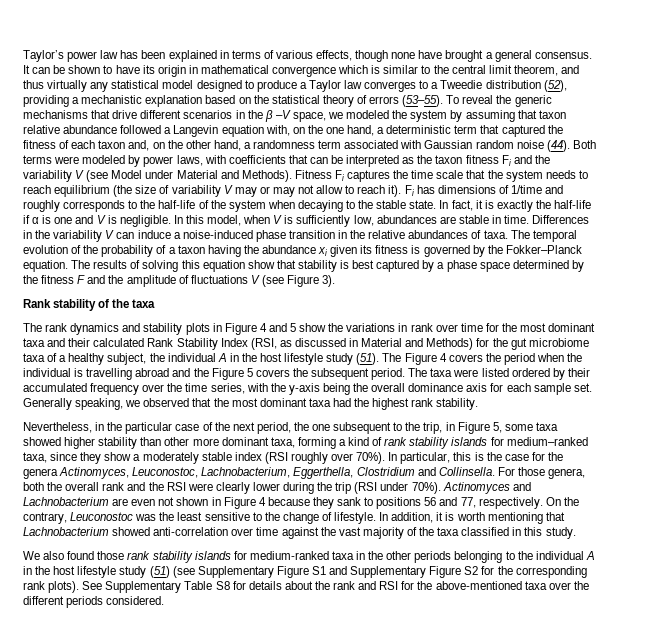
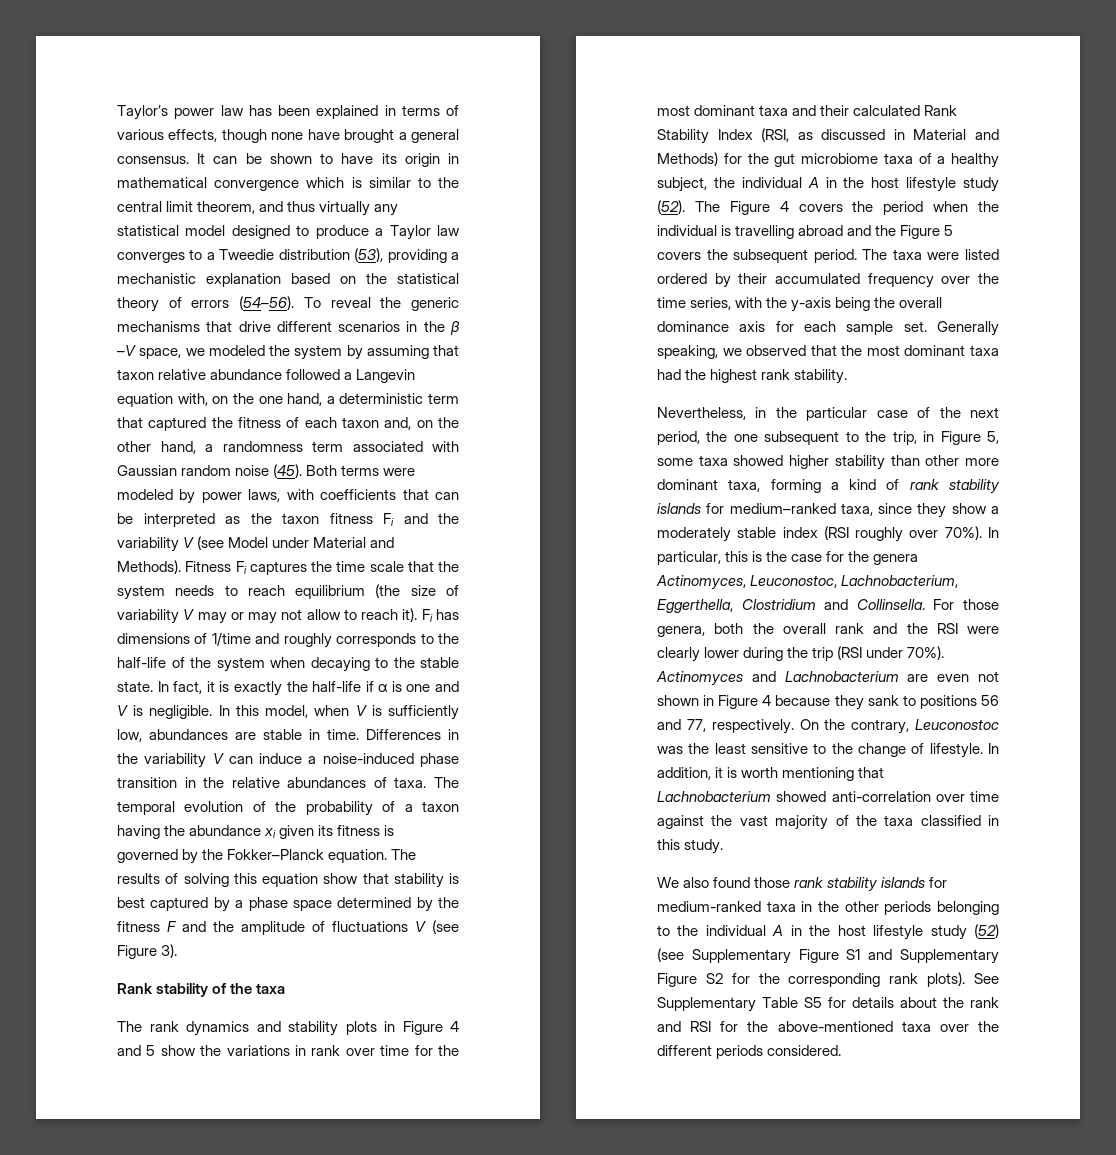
[543,80,567,92] (52), -> [354,248,384,262] (53),
[402,95,444,107] (53–55). -> [239,296,295,310] (54–56).
[546,140,570,152] (44). -> [273,464,303,478] (45).
[356,353,380,365] (51). -> [657,200,685,214] (52).
[149,566,170,578] (51) -> [974,924,999,938] (52)
[215,581,230,590] S8 -> [804,997,822,1008] S5

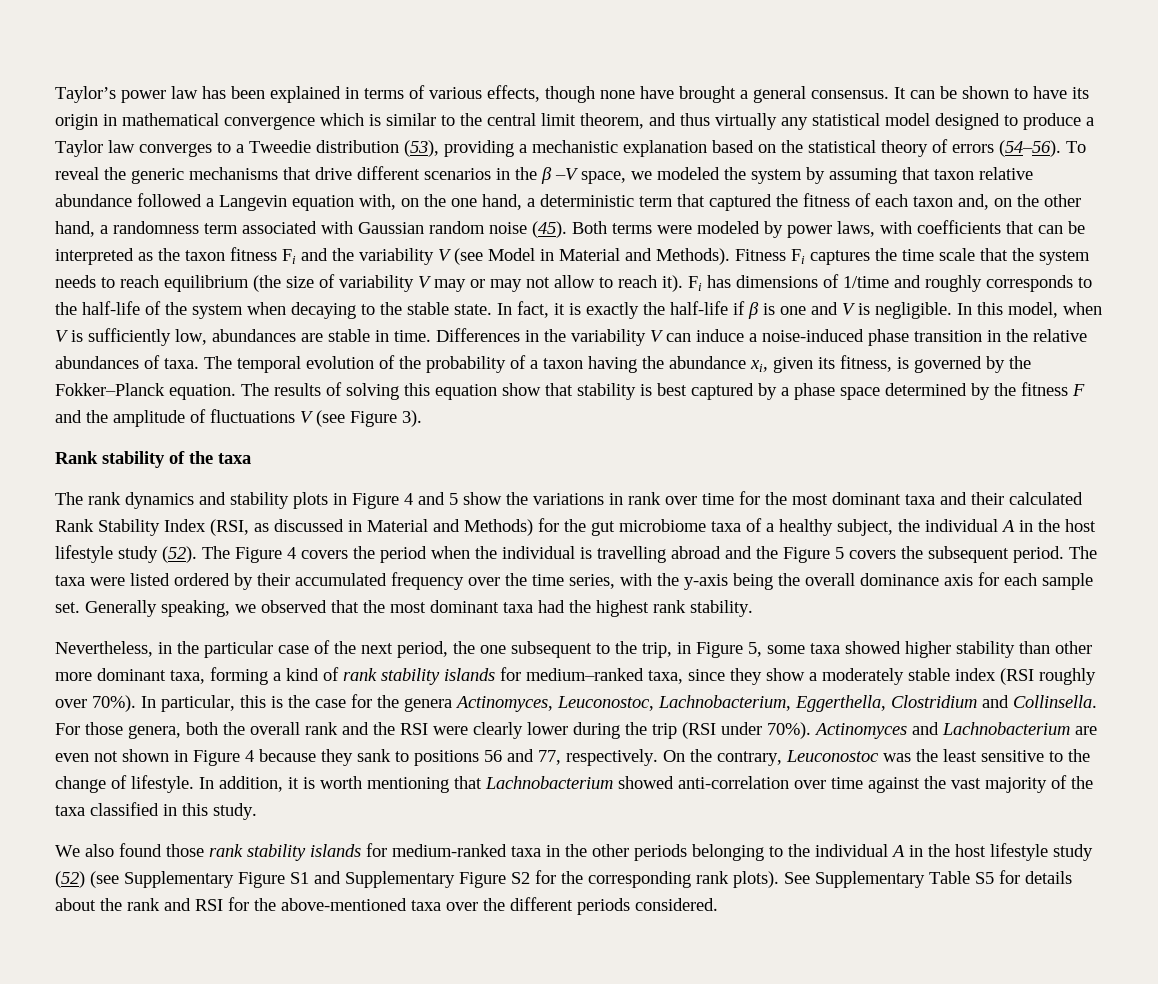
[272,537,310,548] under -> [540,249,554,261] in
[378,684,388,692] α -> [748,302,759,319] β
[264,828,277,838] xi -> [750,360,768,372] xi,
[337,825,381,836] fitness -> [840,355,892,372] fitness,

